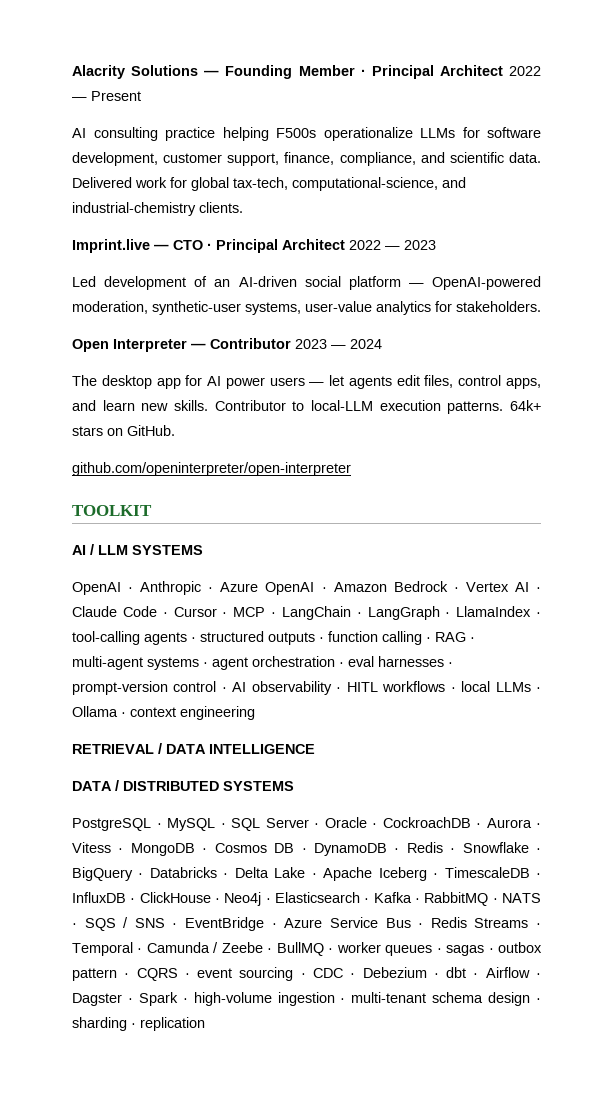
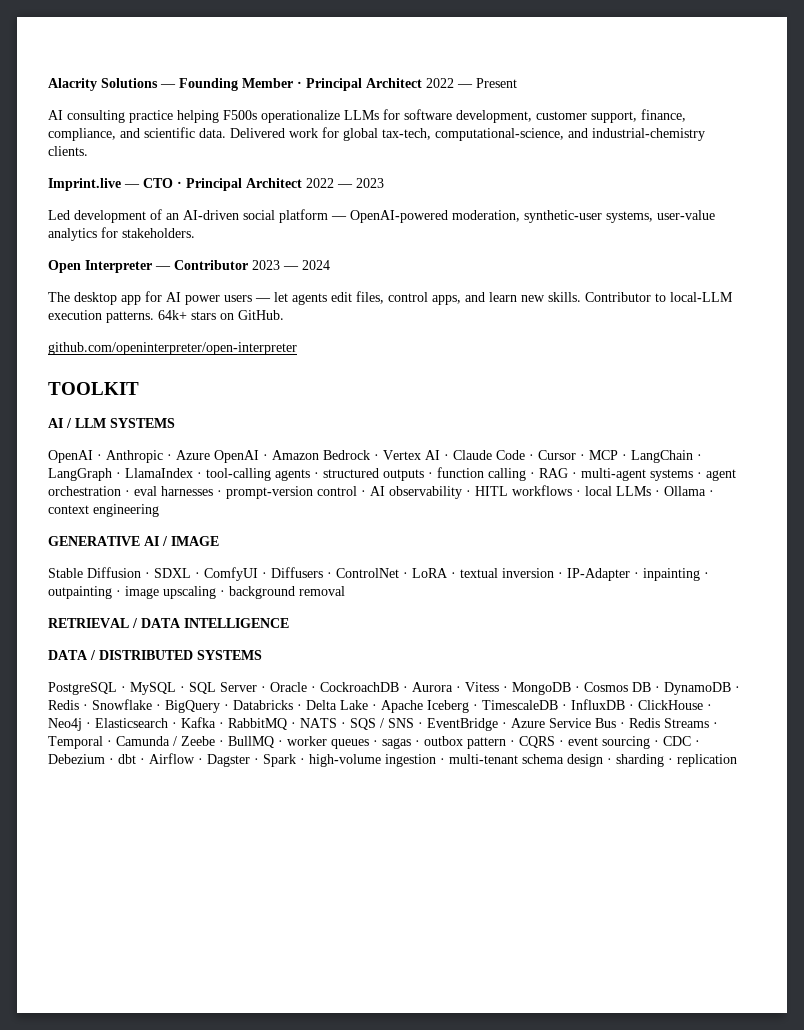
(255, 713) none -> [48,536,219,546] [48,567,709,581] [48,586,345,599] // GENERATIVE AI / IMAGE // Stable Diffusion · SDXL · ComfyUI · Diffusers · ControlNet · LoRA · textual inversion · IP-Adapter · inpainting · outpainting · image upscaling · background removal

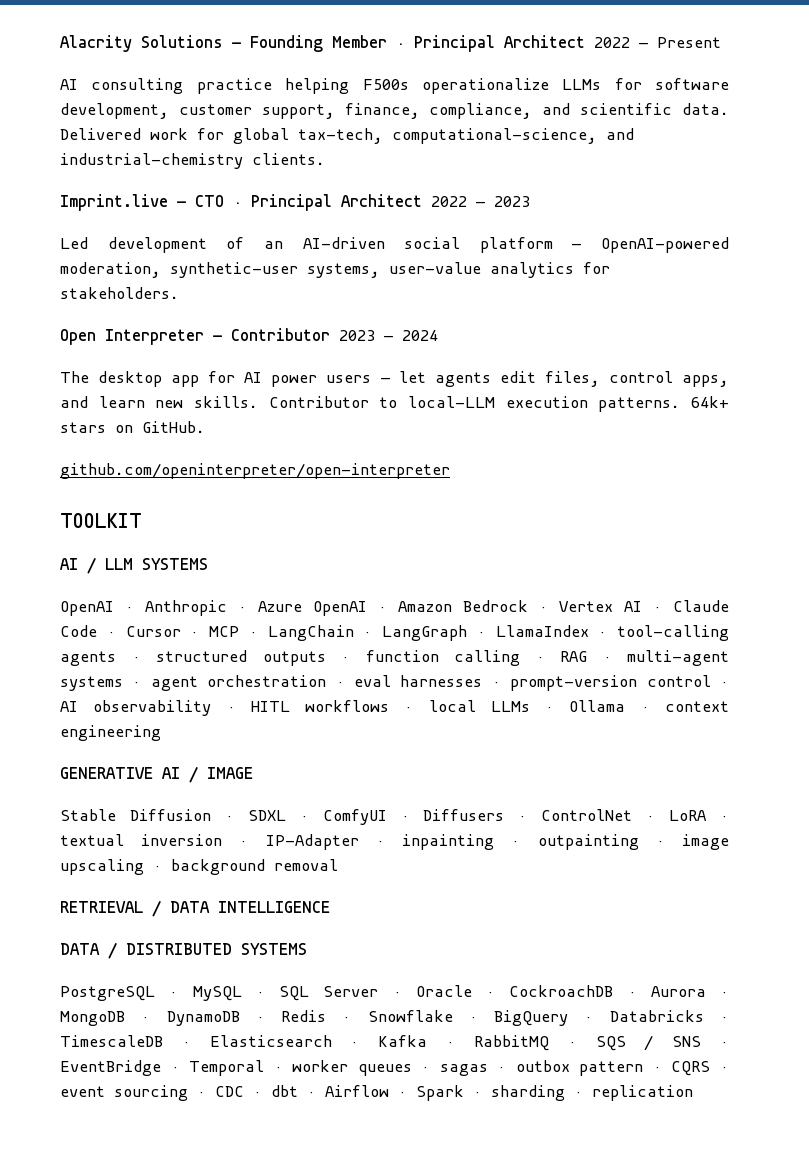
[465,682,651,695] Vitess · MongoDB · Cosmos DB -> [60,1011,125,1026] MongoDB
[306,699,712,713] [48,718,82,731] Delta Lake · Apache Iceberg · TimescaleDB · InfluxDB · ClickHouse · Neo4j -> [60,1035,163,1047] TimescaleDB
[300,718,346,728] NATS · -> (577, 1044) none
[511,718,718,728] [48,736,274,749] Azure Service Bus · Redis Streams · Temporal · Camunda / Zeebe · BullMQ -> [189,1060,265,1076] Temporal
[48,754,114,764] Debezium · -> (262, 1094) none
[207,754,603,767] Dagster · Spark · high-volume ingestion · multi-tenant schema design -> [416,1085,464,1101] Spark

